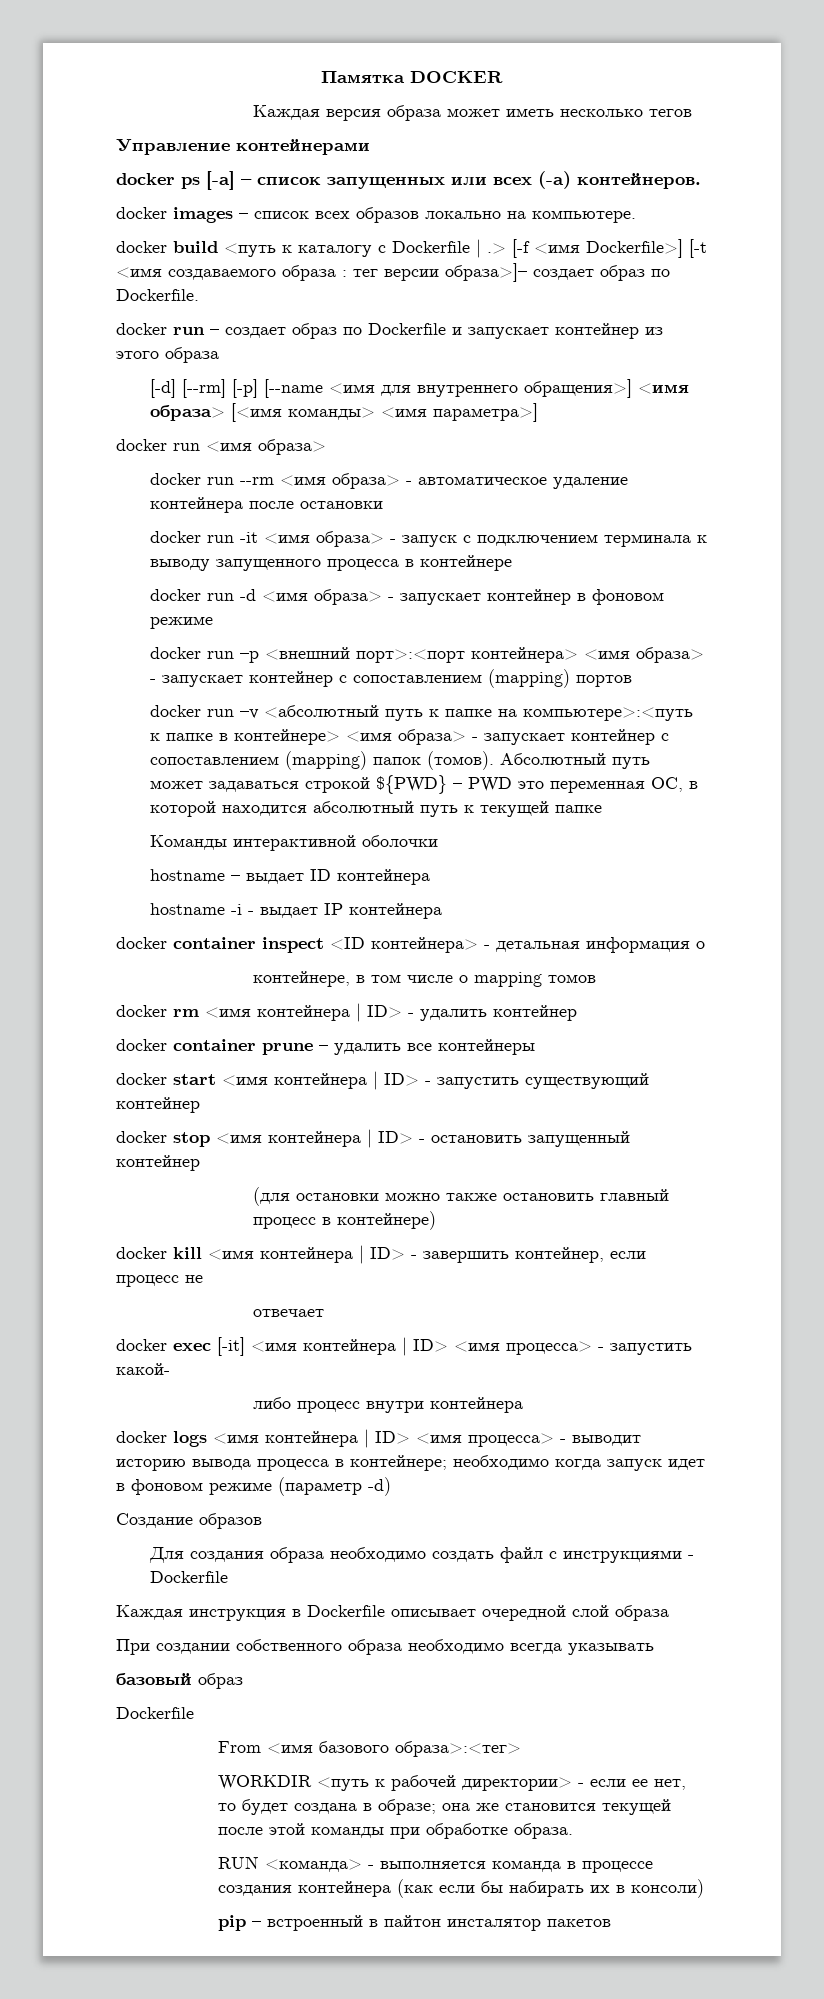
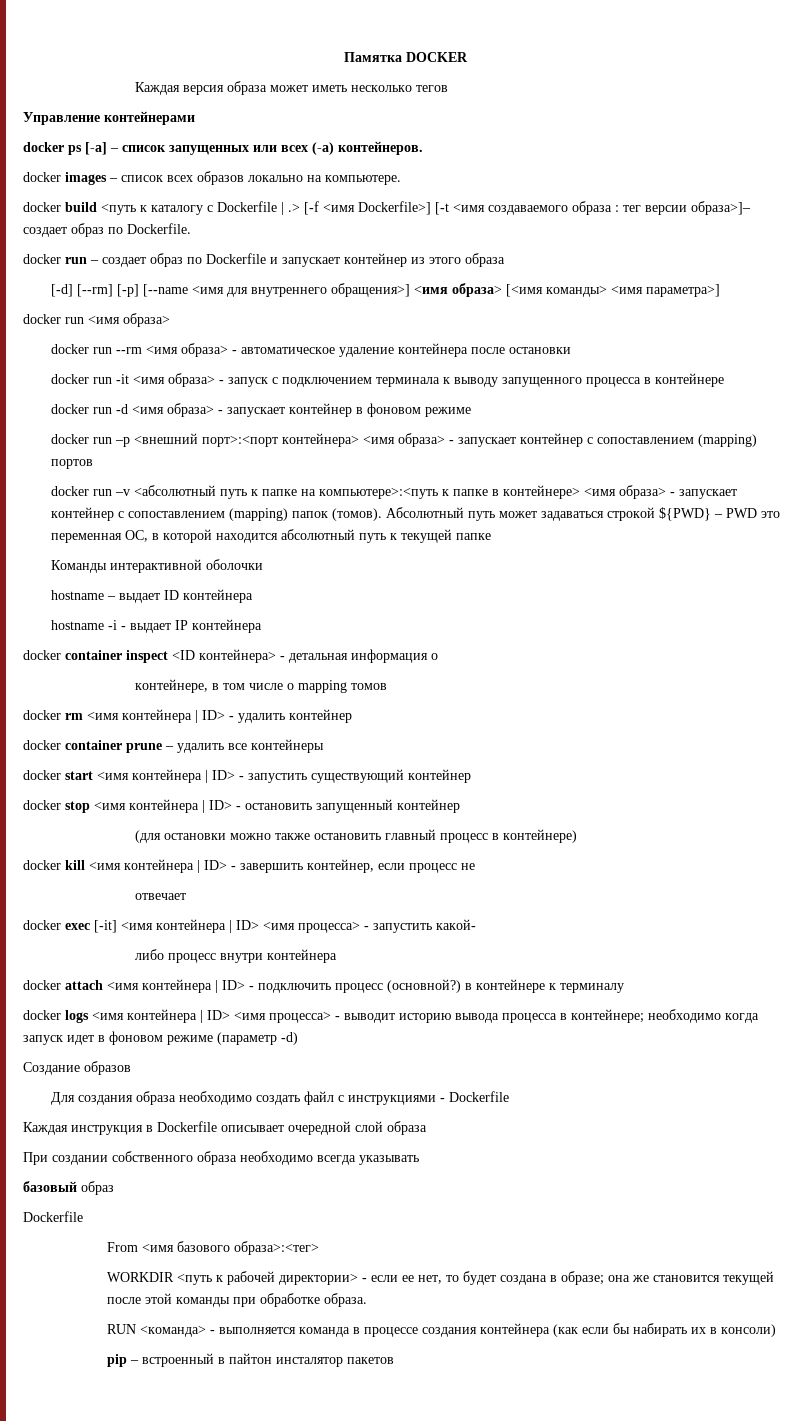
(523, 1405) none -> [23,979,624,993] // docker attach <имя контейнера | ID> - подключить процесс (основной?) в контейнере к терминалу

